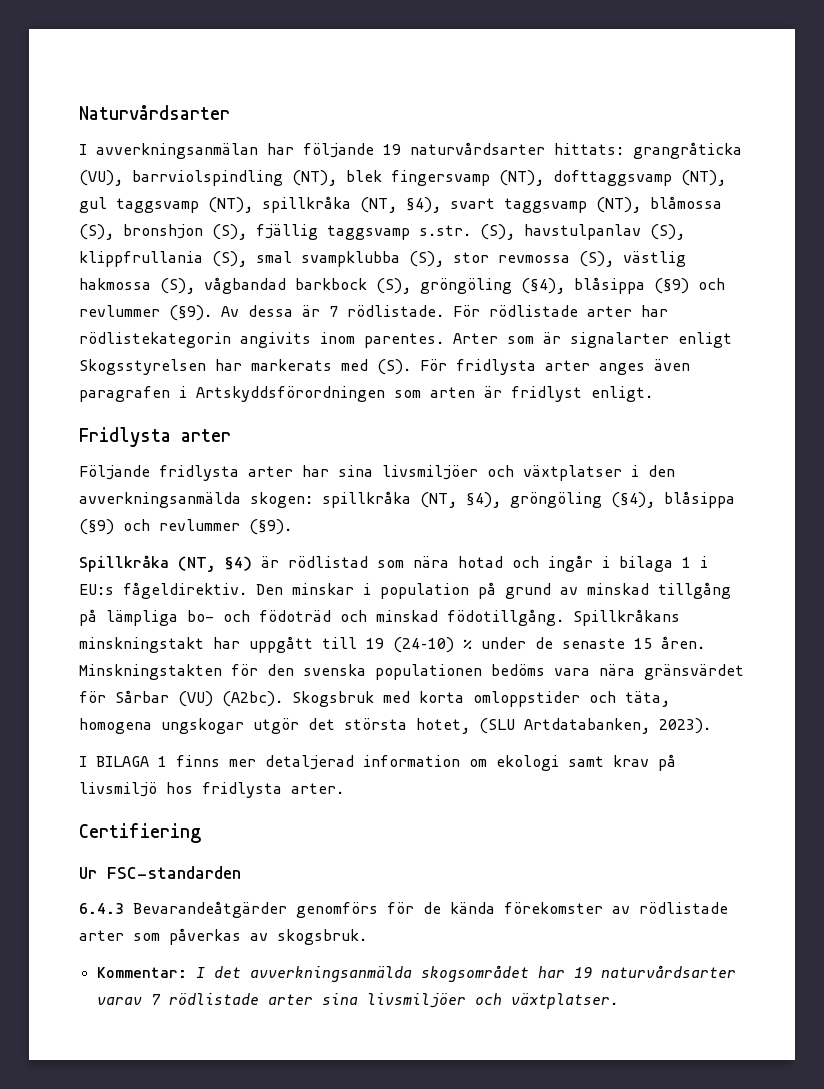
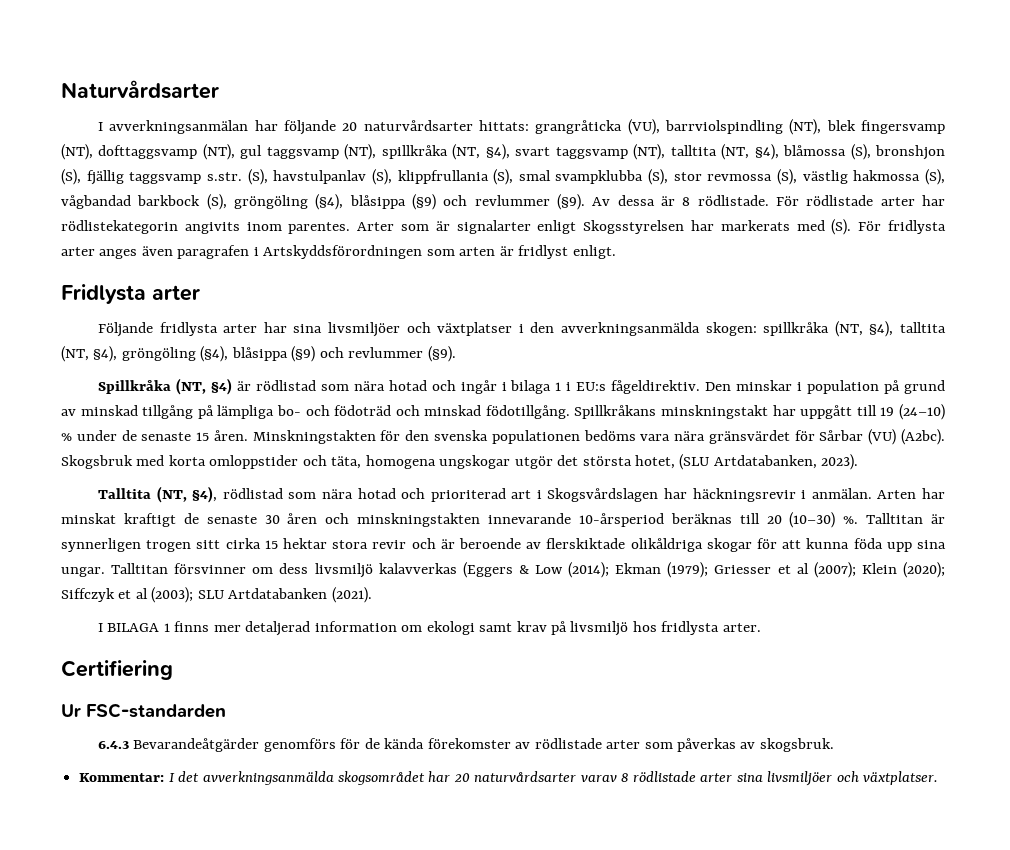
[383,144,401,155] 19 -> [342,122,358,131] 20
(641, 205) none -> [670,144,779,160] talltita (NT, §4),
[329,306,338,317] 7 -> [682,197,691,206] 8
(501, 500) none -> [900,322,947,333] [61,346,118,362] talltita (NT, §4),
(711, 726) none -> [97,486,946,503] [61,512,945,528] [61,538,947,552] [61,562,945,578] [61,587,372,603] // Talltita (NT, §4), rödlistad som nära hotad och prioriterad art i Skogsvårdslagen har häckningsrevir i anmälan. Arten har minskat kraftigt de senaste 30 åren och minskningstakten innevarande 10-årsperiod beräknas till 20 (10–30) %. Talltitan är synnerligen trogen sitt cirka 15 hektar stora revir och är beroende av flerskiktade olikåldriga skogar för att kunna föda upp sina ungar. Talltitan försvinner om dess livsmiljö kalavverkas (Eggers & Low (2014); Ekman (1979); Griesser et al (2007); Klein (2020); Siffczyk et al (2003); SLU Artdatabanken (2021).
[573,967,592,978] 19 -> [453,773,470,783] 20
[150,994,161,1005] 7 -> [621,773,629,782] 8

